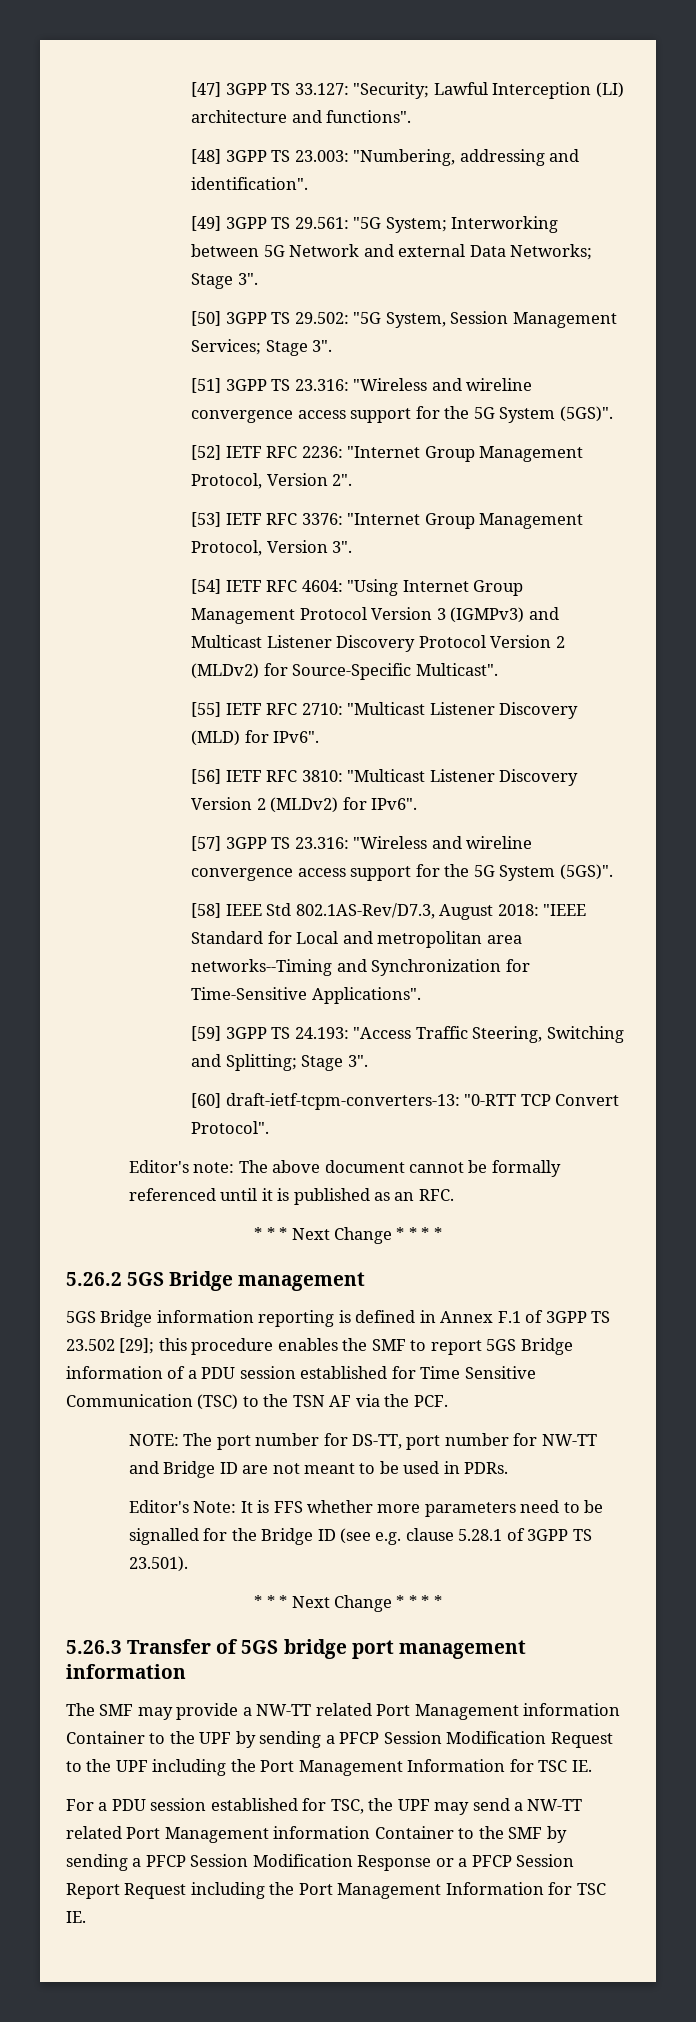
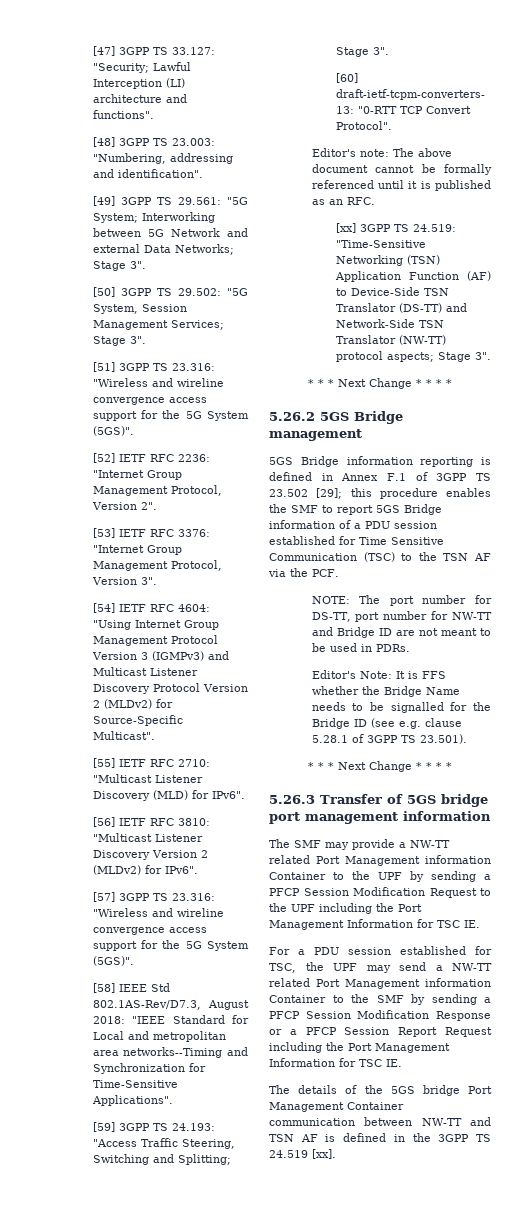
(454, 1195) none -> [335,223,456,233] [335,240,426,248] [335,255,440,266] [334,271,491,282] [335,287,449,296] [335,303,467,313] [335,319,444,328] [335,335,446,345] [335,351,491,362] // [xx] 3GPP TS 24.519: "Time-Sensitive Networking (TSN) Application Function (AF) to Device-Side TSN Translator (DS-TT) and Network-Side TSN Translator (NW-TT) protocol aspects; Stage 3".
[377,1500,560,1517] more parameters need -> [361,686,460,697] [311,702,346,711] the Bridge Name needs
(86, 1917) none -> [269,1085,492,1096] [269,1102,404,1112] [269,1117,491,1126] [269,1133,491,1142] [269,1149,336,1159] // The details of the 5GS bridge Port Management Container communication between NW-TT and TSN AF is defined in the 3GPP TS 24.519 [xx].

